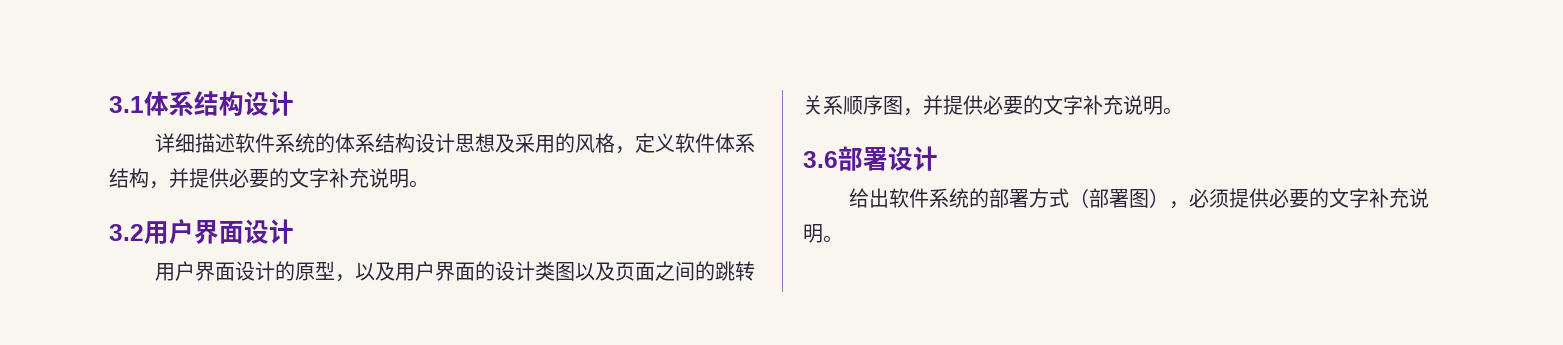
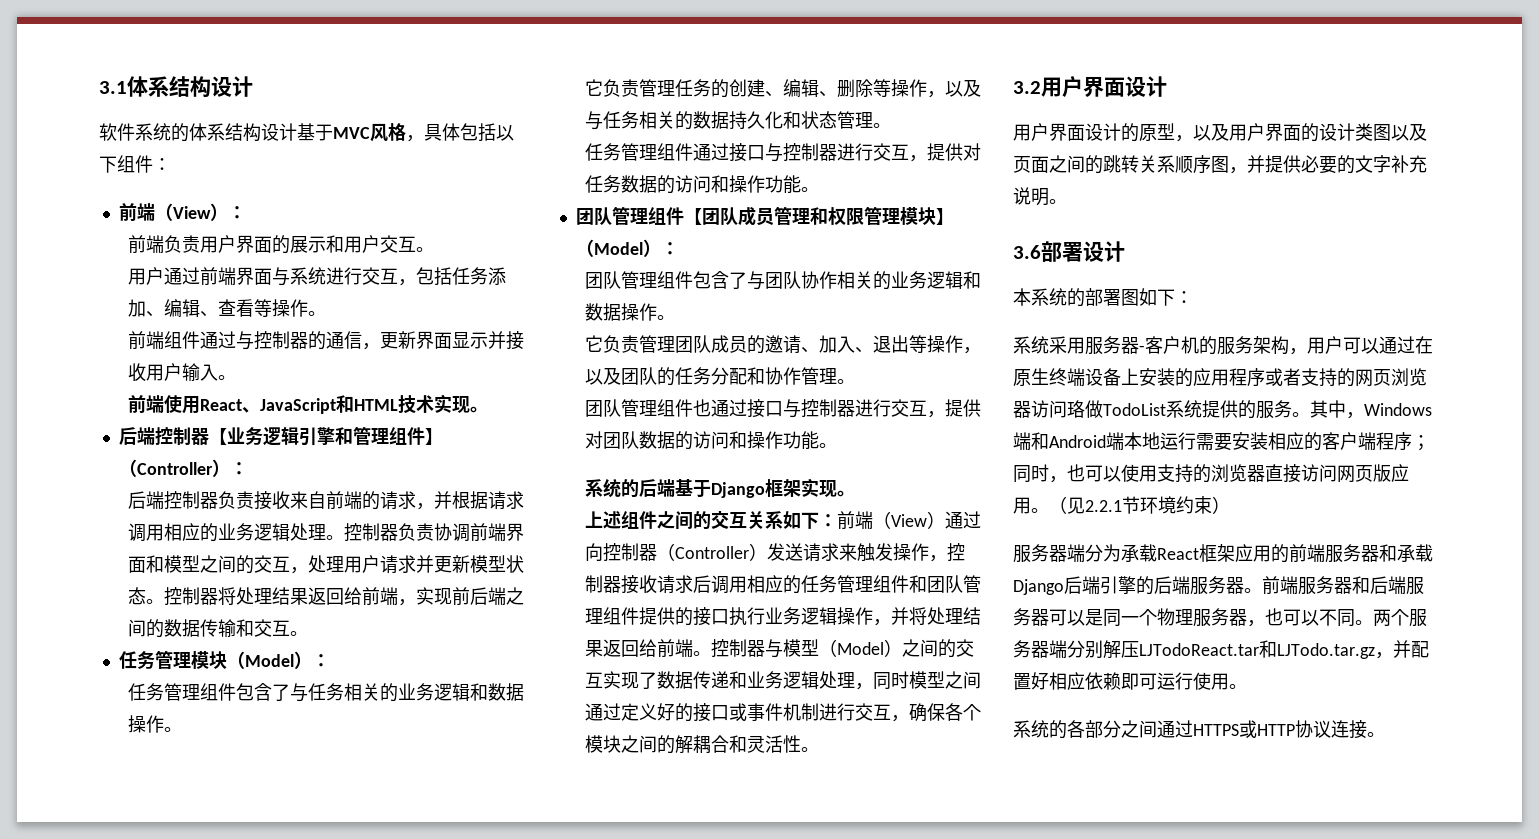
[155,133,236,153] 详细描述 -> (253, 86) none
[455,133,756,154] [109,168,409,189] 思想及采用的风格，定义软件体系结构，并提供必要的文字补充说明 -> [297,123,514,142] [99,155,171,173] [118,203,246,222] [128,235,435,254] [128,267,507,286] [128,299,327,317] [128,331,525,350] [128,363,237,382] [128,394,489,414] [118,426,443,446] [118,459,248,477] [128,491,525,510] [128,523,525,542] [128,555,525,574] [128,587,525,606] [128,619,309,638] [118,650,330,670] [128,683,525,702] [128,715,183,733] [585,79,982,98] [585,111,892,130] [585,143,982,162] [585,175,820,194] [575,206,954,226] [575,239,679,257] [585,271,982,290] [585,303,676,321] [585,335,982,354] [585,367,856,386] [585,399,982,418] [585,431,838,450] [585,478,856,498] [585,511,982,530] [585,543,966,562] [585,575,982,594] [585,607,982,626] [585,639,975,658] [585,671,982,690] [585,703,982,722] [585,735,802,754] 基于MVC风格，具体包括以下组件： // 前端（View）： // 前端负责用户界面的展示和用户交互。 // 用户通过前端界面与系统进行交互，包括任务添加、编辑、查看等操作。 // 前端组件通过与控制器的通信，更新界面显示并接收用户输入。 // 前端使用React、JavaScript和HTML技术实现。 // 后端控制器【业务逻辑引擎和管理组件】（Controller）： // 后端控制器负责接收来自前端的请求，并根据请求调用相应的业务逻辑处理。控制器负责协调前端界面和模型之间的交互，处理用户请求并更新模型状态。控制器将处理结果返回给前端，实现前后端之间的数据传输和交互。 // 任务管理模块（Model）： // 任务管理组件包含了与任务相关的业务逻辑和数据操作。 // 它负责管理任务的创建、编辑、删除等操作，以及与任务相关的数据持久化和状态管理。 // 任务管理组件通过接口与控制器进行交互，提供对任务数据的访问和操作功能。 // 团队管理组件【团队成员管理和权限管理模块】（Model）： // 团队管理组件包含了与团队协作相关的业务逻辑和数据操作。 // 它负责管理团队成员的邀请、加入、退出等操作，以及团队的任务分配和协作管理。 // 团队管理组件也通过接口与控制器进行交互，提供对团队数据的访问和操作功能。 // 系统的后端基于Django框架实现。 // 上述组件之间的交互关系如下：前端（View）通过向控制器（Controller）发送请求来触发操作，控制器接收请求后调用相应的任务管理组件和团队管理组件提供的接口执行业务逻辑操作，并将处理结果返回给前端。控制器与模型（Model）之间的交互实现了数据传递和业务逻辑处理，同时模型之间通过定义好的接口或事件机制进行交互，确保各个模块之间的解耦合和灵活性
[849,188,930,208] 给出软件 -> [1013,288,1031,306] 本
[1029,188,1430,209] [803,224,823,243] 方式（部署图），必须提供必要的文字补充说明 -> [1121,288,1193,306] [1013,336,1433,355] [1013,368,1427,387] [1013,400,1432,419] [1013,432,1430,451] [1013,464,1409,483] [1013,496,1230,514] [1013,544,1433,563] [1013,576,1424,595] [1013,608,1427,627] [1013,640,1429,659] [1013,672,1247,690] [1013,720,1367,739] 图如下： // 系统采用服务器-客户机的服务架构，用户可以通过在原生终端设备上安装的应用程序或者支持的网页浏览器访问珞做TodoList系统提供的服务。其中，Windows端和Android端本地运行需要安装相应的客户端程序；同时，也可以使用支持的浏览器直接访问网页版应用。（见2.2.1节环境约束） // 服务器端分为承载React框架应用的前端服务器和承载Django后端引擎的后端服务器。前端服务器和后端服务器可以是同一个物理服务器，也可以不同。两个服务器端分别解压LJTodoReact.tar和LJTodo.tar.gz，并配置好相应依赖即可运行使用。 // 系统的各部分之间通过HTTPS或HTTP协议连接

